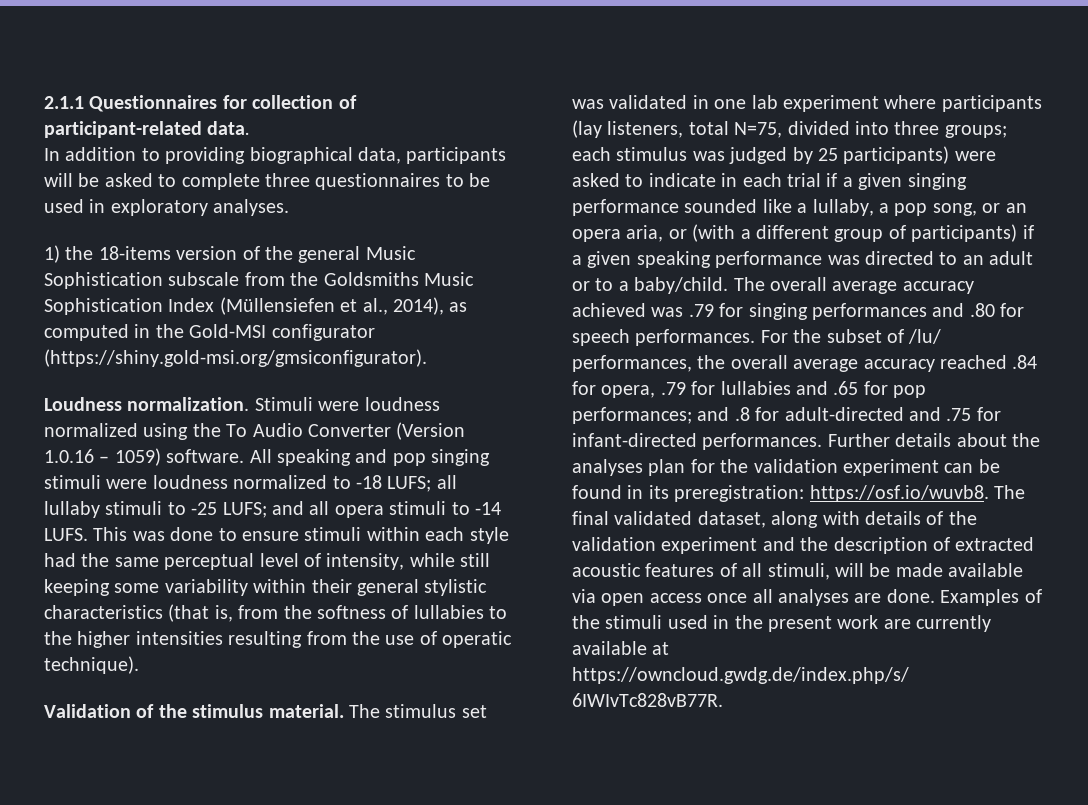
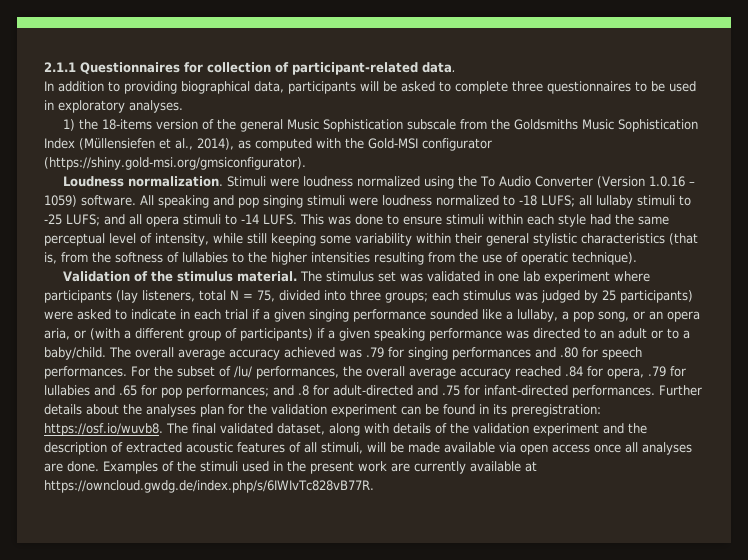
[134,324,151,338] in -> [316,138,341,148] with
[734,122,783,138] N=75, -> [230,290,275,302] N = 75,

